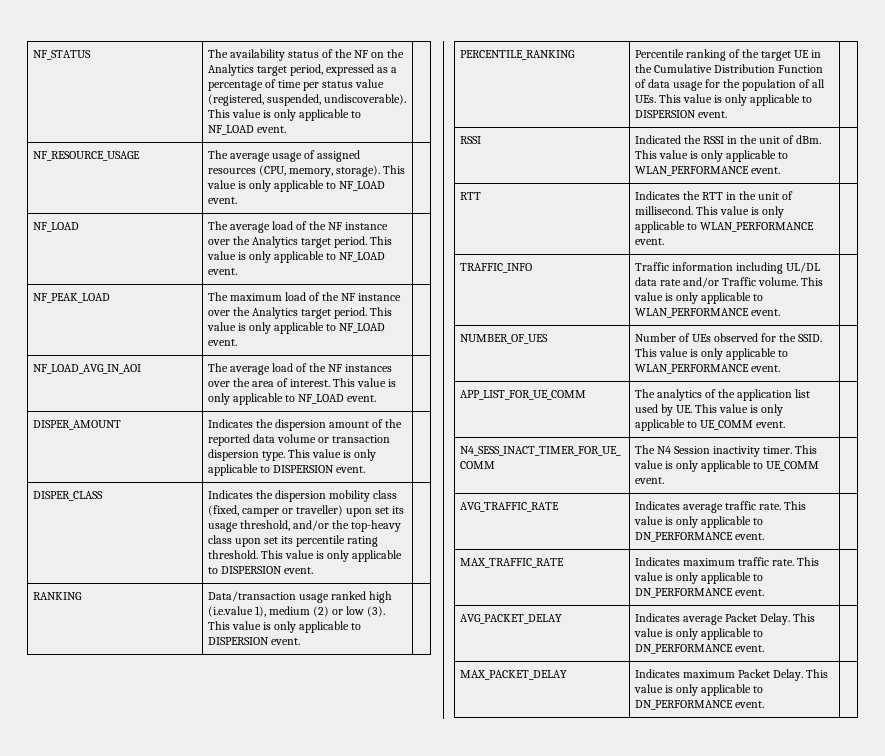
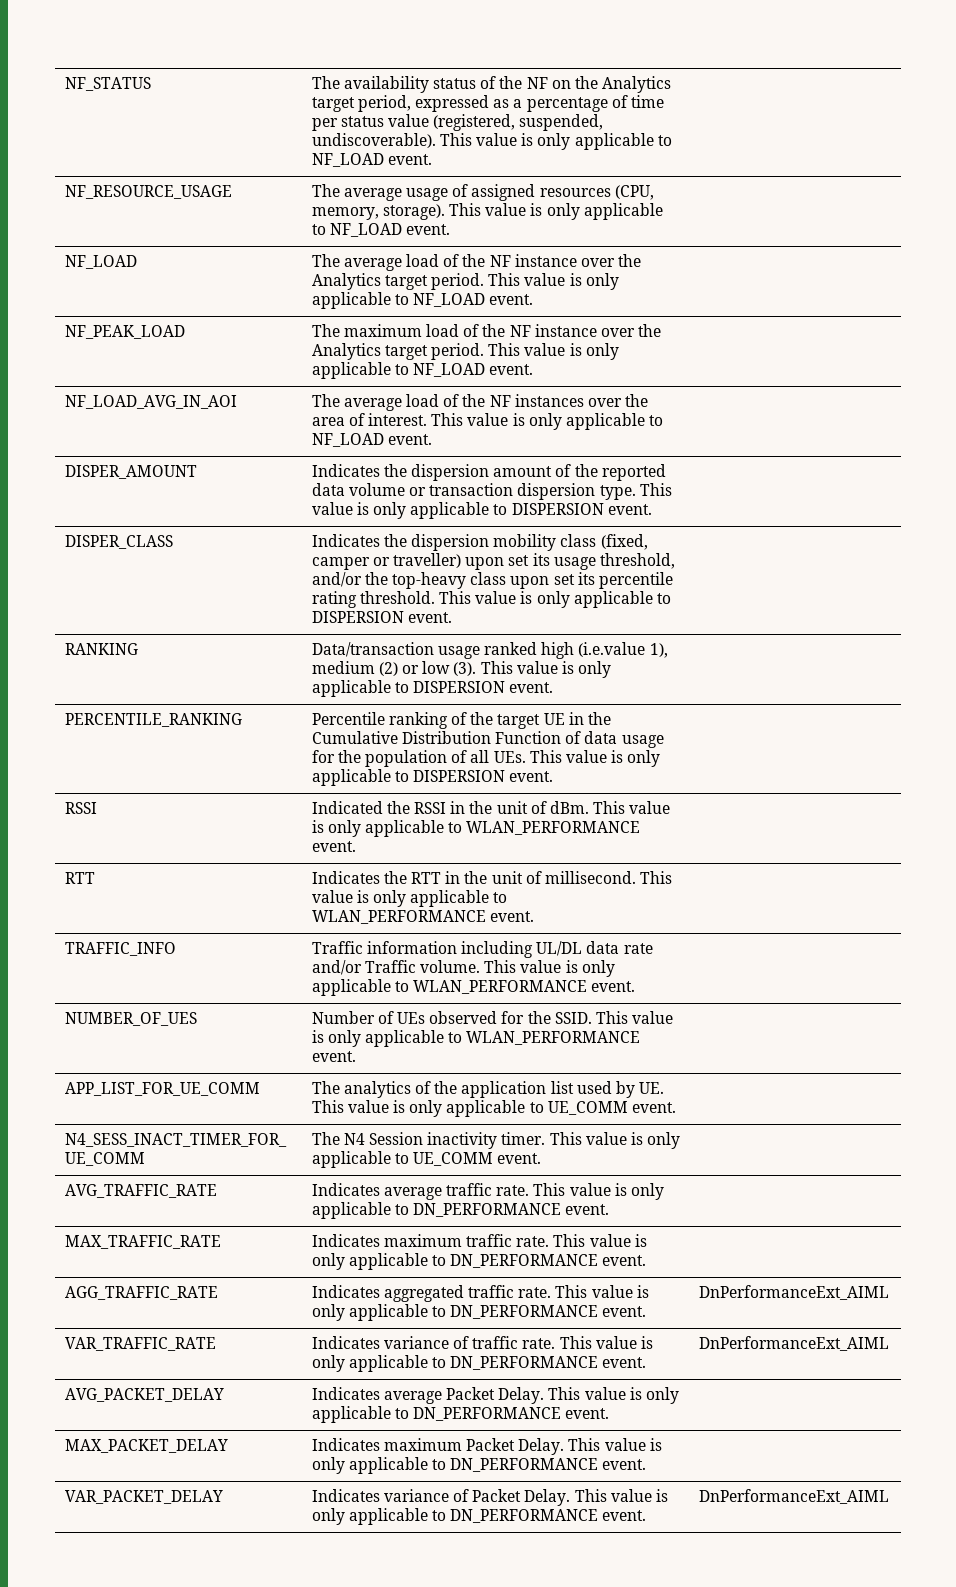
(764, 592) none -> [64,1286,218,1300] [311,1285,649,1302] [311,1304,647,1321] [698,1285,889,1300] [64,1337,216,1351] [311,1336,654,1349] [311,1355,647,1372] [698,1336,889,1351] // AGG_TRAFFIC_RATE | Indicates aggregated traffic rate. This value is only applicable to DN_PERFORMANCE event. | DnPerformanceExt_AIML // VAR_TRAFFIC_RATE | Indicates variance of traffic rate. This value is only applicable to DN_PERFORMANCE event. | DnPerformanceExt_AIML
(764, 704) none -> [64,1490,223,1504] [311,1489,669,1506] [311,1508,647,1525] [698,1489,889,1504] // VAR_PACKET_DELAY | Indicates variance of Packet Delay. This value is only applicable to DN_PERFORMANCE event. | DnPerformanceExt_AIML

